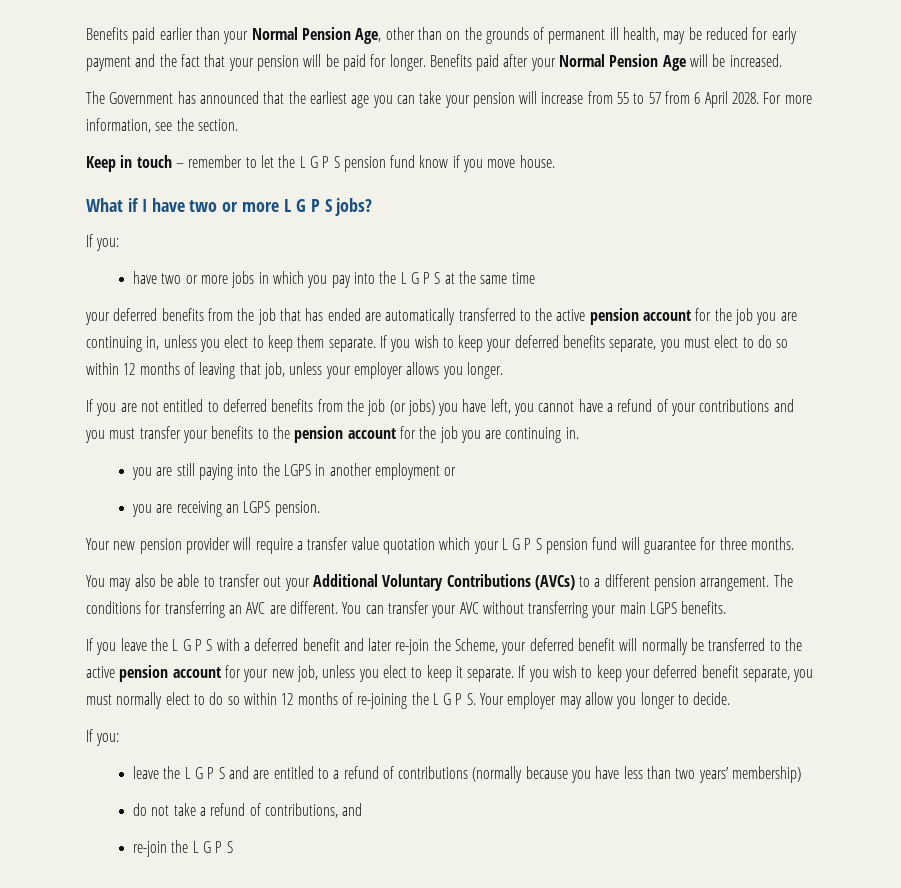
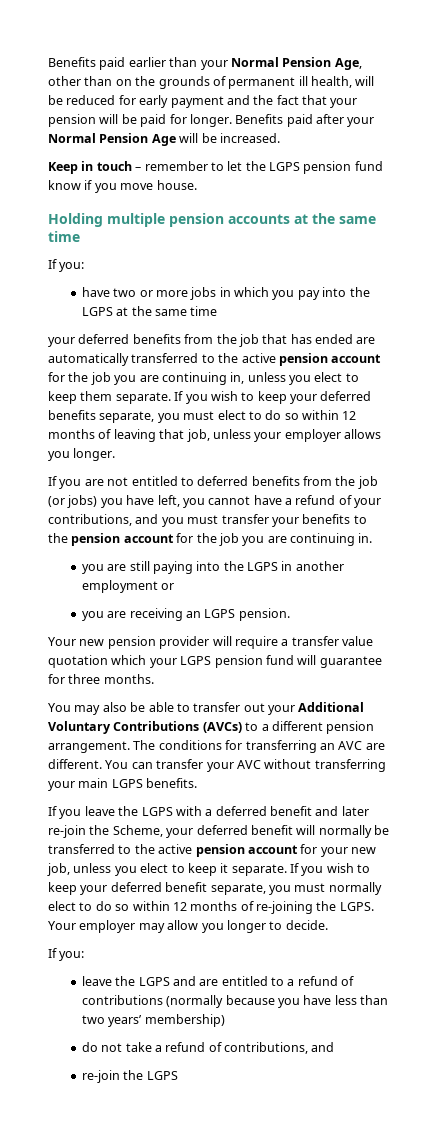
[663,31,686,44] may -> [355,76,375,86] will
[86,91,812,108] [86,118,238,133] // The Government has announced that the earliest age you can take your pension will increase from 55 to 57 from 6 April 2028. For more information, see the section. -> (280, 138) none
[299,156,340,168] L G P S -> [269,162,300,171] LGPS
[86,198,373,216] What if I have two or more L G P S jobs? -> [48,213,376,227] [48,231,80,242] Holding multiple pension accounts at the same time
[400,272,441,284] L G P S -> [81,307,113,316] LGPS
[699,399,770,412] contributions -> [48,514,132,526] contributions,
[501,538,542,550] L G P S -> [180,656,212,665] LGPS
[172,639,213,651] L G P S -> [141,807,173,816] LGPS
[432,693,476,705] L G P S. -> [339,902,374,911] LGPS.
[184,767,225,779] L G P S -> [138,977,170,986] LGPS
[192,841,233,853] L G P S -> [146,1071,178,1080] LGPS

